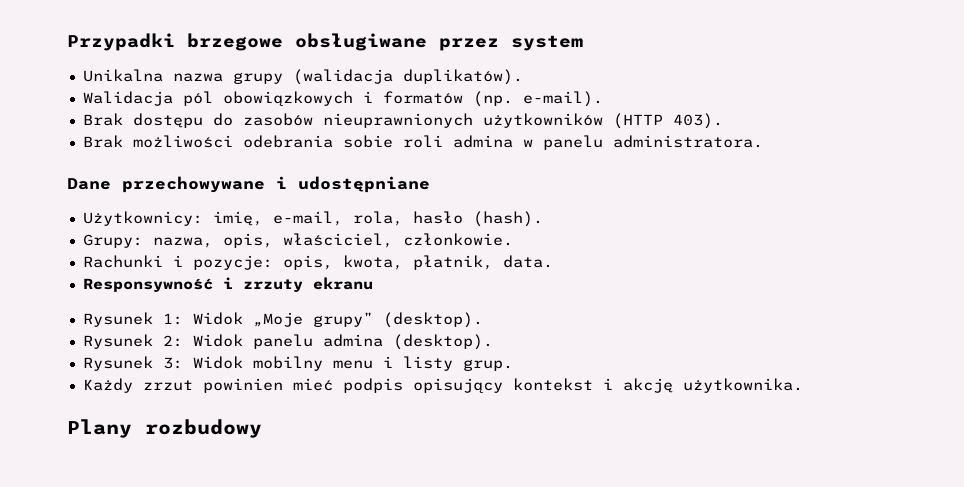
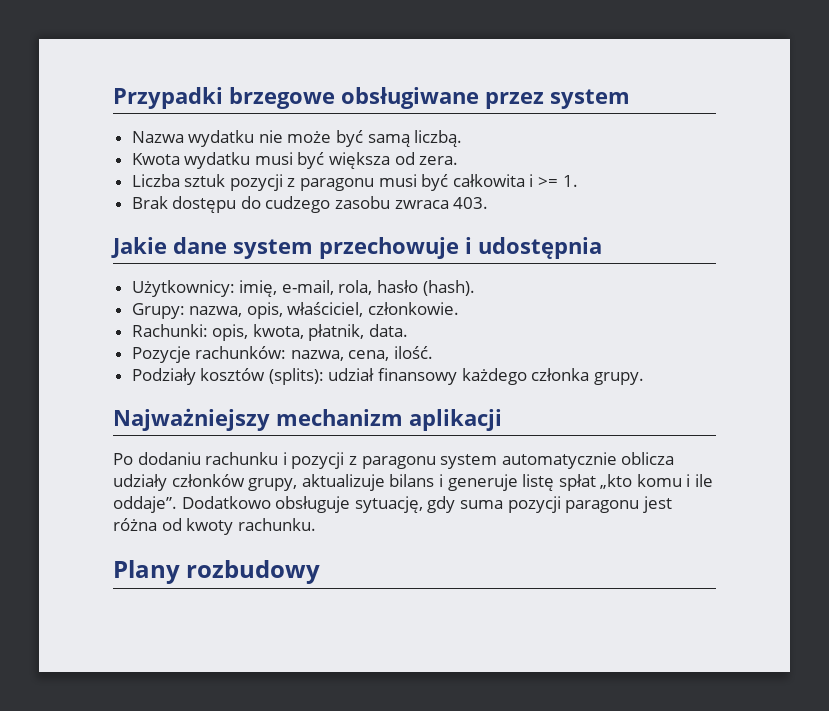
[82,69,523,85] [82,91,603,107] [82,113,723,129] [82,135,763,150] [67,176,430,193] Unikalna nazwa grupy (walidacja duplikatów). // Walidacja pól obowiązkowych i formatów (np. e-mail). // Brak dostępu do zasobów nieuprawnionych użytkowników (HTTP 403). // Brak możliwości odebrania sobie roli admina w panelu administratora. // Dane przechowywane i udostępniane -> [131,130,463,147] [131,152,459,169] [131,174,578,191] [131,196,489,213] [111,237,602,259] Nazwa wydatku nie może być samą liczbą. // Kwota wydatku musi być większa od zera. // Liczba sztuk pozycji z paragonu musi być całkowita i >= 1. // Brak dostępu do cudzego zasobu zwraca 403. // Jakie dane system przechowuje i udostępnia
[82,255,273,270] Rachunki i pozycje: -> [131,324,208,337] Rachunki:
[82,277,373,292] [82,312,483,328] [82,334,493,350] [82,356,513,371] [82,378,803,393] Responsywność i zrzuty ekranu // Rysunek 1: Widok „Moje grupy” (desktop). // Rysunek 2: Widok panelu admina (desktop). // Rysunek 3: Widok mobilny menu i listy grup. // Każdy zrzut powinien mieć podpis opisujący kontekst i akcję użytkownika. -> [131,346,434,363] [131,368,644,385] [113,408,502,431] [113,452,675,469] [113,474,714,491] [113,496,672,513] [113,518,316,535] Pozycje rachunków: nazwa, cena, ilość. // Podziały kosztów (splits): udział finansowy każdego członka grupy. // Najważniejszy mechanizm aplikacji // Po dodaniu rachunku i pozycji z paragonu system automatycznie oblicza udziały członków grupy, aktualizuje bilans i generuje listę spłat „kto komu i ile oddaje”. Dodatkowo obsługuje sytuację, gdy suma pozycji paragonu jest różna od kwoty rachunku.

